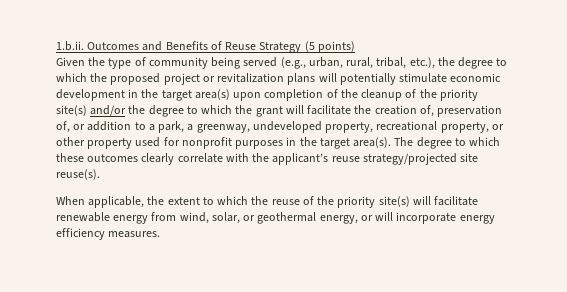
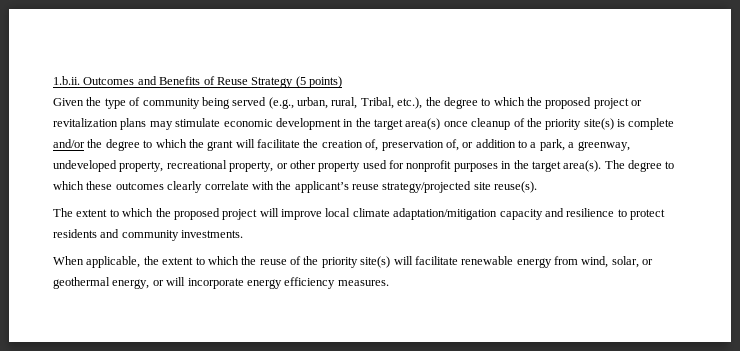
[376,57,407,69] tribal, -> [360,97,394,109] Tribal,
[318,73,396,85] will potentially -> [149,121,173,130] may
[233,89,358,101] upon completion of the -> [443,121,468,127] once
(87, 110) none -> [617,118,675,130] is complete
(100, 174) none -> [53,208,665,220] [53,229,244,241] // The extent to which the proposed project will improve local climate adaptation/mitigation capacity and resilience to protect residents and community investments.

